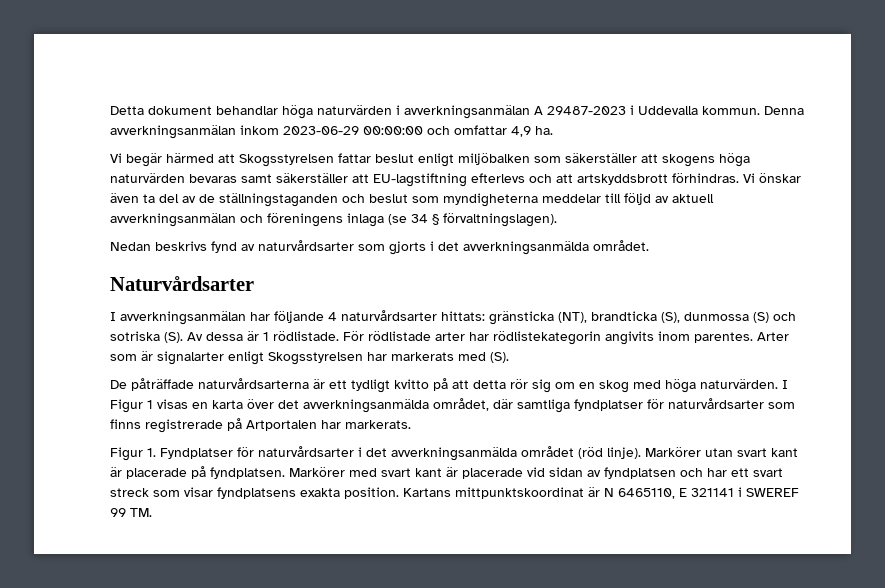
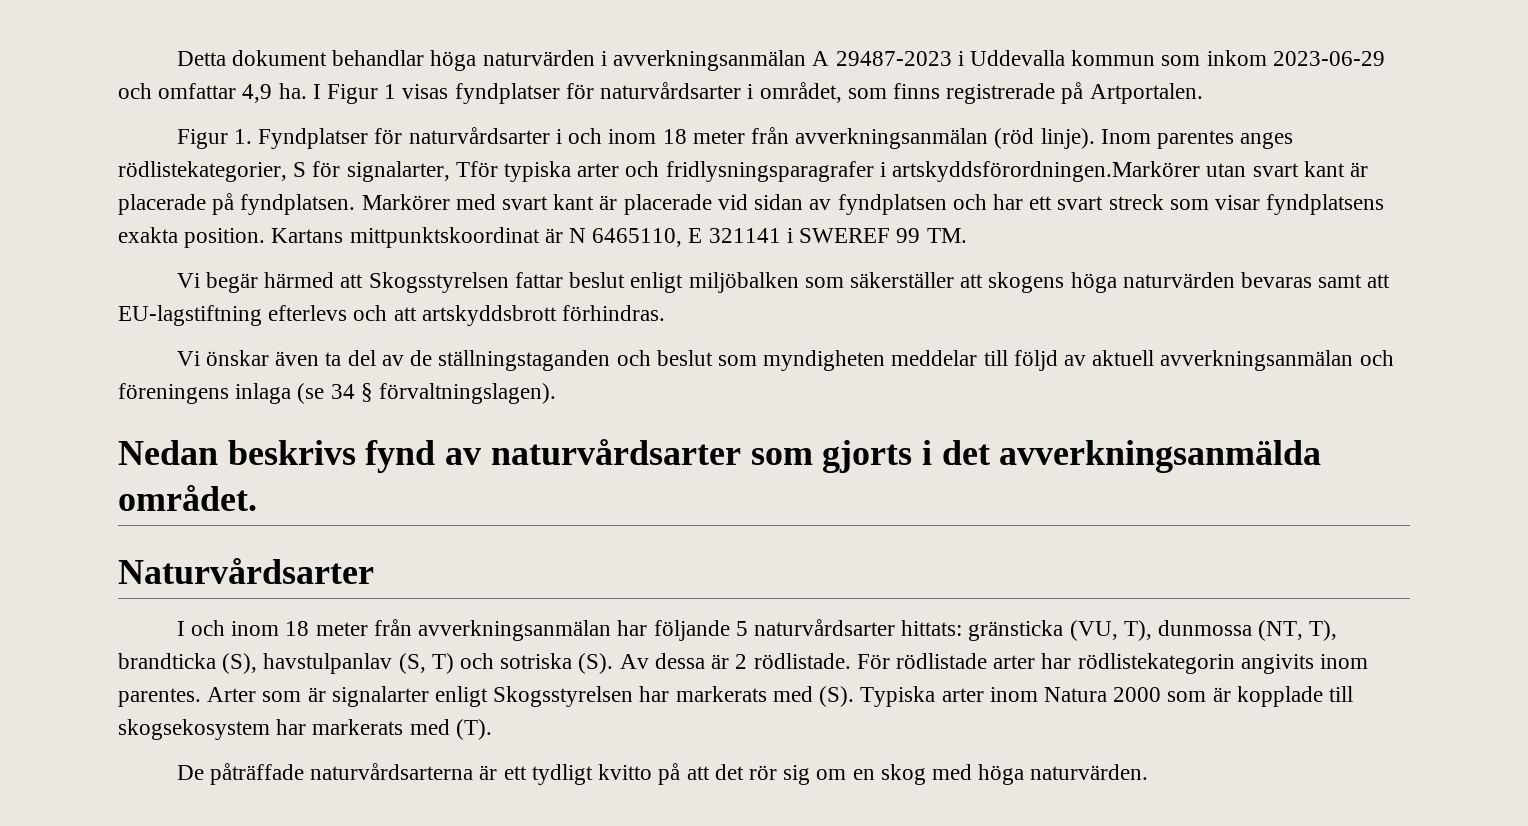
[702,106,804,115] [110,125,236,139] kommun. Denna avverkningsanmälan -> [1071,50,1201,66] kommun som
[363,126,423,135] 00:00:00 -> (1385, 58) none
[110,153,750,167] [110,173,801,187] [110,193,714,207] [110,213,557,227] [110,240,649,255] [110,276,254,291] [110,310,796,325] [110,331,789,345] [110,351,509,365] [110,378,788,393] [110,398,570,413] // Vi begär härmed att Skogsstyrelsen fattar beslut enligt miljöbalken som säkerställer att skogens höga naturvärden bevaras samt säkerställer att EU-lagstiftning efterlevs och att artskyddsbrott förhindras. Vi önskar även ta del av de ställningstaganden och beslut som myndigheterna meddelar till följd av aktuell avverkningsanmälan och föreningens inlaga (se 34 § förvaltningslagen). // Nedan beskrivs fynd av naturvårdsarter som gjorts i det avverkningsanmälda området. // Naturvårdsarter // I avverkningsanmälan har följande 4 naturvårdsarter hittats: gränsticka (NT), brandticka (S), dunmossa (S) och sotriska (S). Av dessa är 1 rödlistade. För rödlistade arter har rödlistekategorin angivits inom parentes. Arter som är signalarter enligt Skogsstyrelsen har markerats med (S). // De påträffade naturvårdsarterna är ett tydligt kvitto på att detta rör sig om en skog med höga naturvärden. I Figur 1 visas en karta över det avverkningsanmälda området, där samtliga -> [312,84,449,104] I Figur 1 visas
(764, 403) none -> [747,82,842,103] i området,
[246,420,411,431] Artportalen har markerats. -> [1089,83,1203,104] Artportalen.
[366,446,701,461] det avverkningsanmälda området (röd linje). Markörer -> [568,127,1294,149] [118,161,1201,182] och inom 18 meter från avverkningsanmälan (röd linje). Inom parentes anges rödlistekategorier, S för signalarter, Tför typiska arter och fridlysningsparagrafer i artskyddsförordningen.Markörer
(152, 512) none -> [176,272,1391,293] [118,305,666,326] [176,350,1394,371] [118,383,557,404] [118,439,1322,473] [118,485,257,511] [118,558,374,584] [176,619,1338,641] [118,653,1368,674] [118,686,1353,707] [118,719,492,740] [176,763,1149,785] // Vi begär härmed att Skogsstyrelsen fattar beslut enligt miljöbalken som säkerställer att skogens höga naturvärden bevaras samt att EU-lagstiftning efterlevs och att artskyddsbrott förhindras. // Vi önskar även ta del av de ställningstaganden och beslut som myndigheten meddelar till följd av aktuell avverkningsanmälan och föreningens inlaga (se 34 § förvaltningslagen). // Nedan beskrivs fynd av naturvårdsarter som gjorts i det avverkningsanmälda området. // Naturvårdsarter // I och inom 18 meter från avverkningsanmälan har följande 5 naturvårdsarter hittats: gränsticka (VU, T), dunmossa (NT, T), brandticka (S), havstulpanlav (S, T) och sotriska (S). Av dessa är 2 rödlistade. För rödlistade arter har rödlistekategorin angivits inom parentes. Arter som är signalarter enligt Skogsstyrelsen har markerats med (S). Typiska arter inom Natura 2000 som är kopplade till skogsekosystem har markerats med (T). // De påträffade naturvårdsarterna är ett tydligt kvitto på att det rör sig om en skog med höga naturvärden.

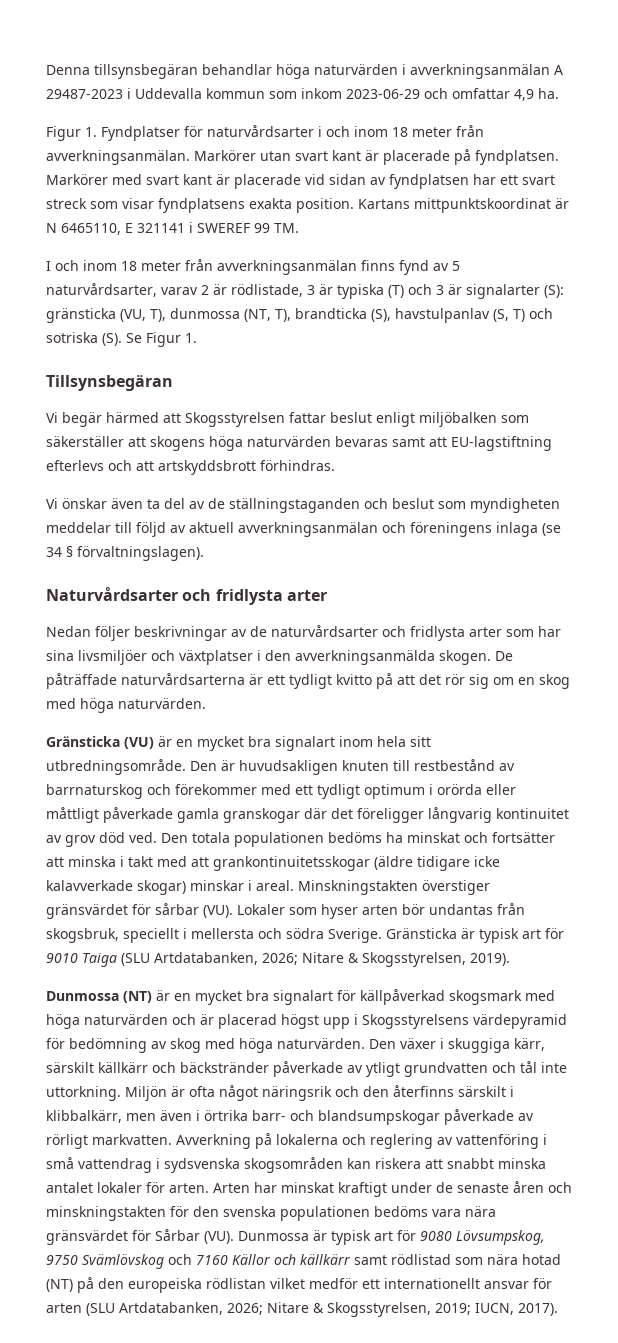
[176,50,328,66] Detta dokument -> [46,64,198,79] Denna tillsynsbegäran
[312,82,1203,104] I Figur 1 visas fyndplatser för naturvårdsarter i området, som finns registrerade på Artportalen. -> (559, 93) none
[795,128,1294,149] [118,161,1201,182] avverkningsanmälan (röd linje). Inom parentes anges rödlistekategorier, S för signalarter, Tför typiska arter och fridlysningsparagrafer i artskyddsförordningen.Markörer -> [46,150,256,165] avverkningsanmälan. Markörer
[952,194,987,210] och -> (469, 181) none
(967, 235) none -> [46,259,460,275] [46,283,564,299] [46,308,553,323] [46,332,197,347] [46,375,173,391] // I och inom 18 meter från avverkningsanmälan finns fynd av 5 naturvårdsarter, varav 2 är rödlistade, 3 är typiska (T) och 3 är signalarter (S): gränsticka (VU, T), dunmossa (NT, T), brandticka (S), havstulpanlav (S, T) och sotriska (S). Se Figur 1. // Tillsynsbegäran
[118,439,1322,473] [118,485,257,511] [118,558,374,584] [176,619,1338,641] [118,653,1368,674] [118,686,1353,707] [118,719,492,740] Nedan beskrivs fynd av naturvårdsarter som gjorts i det avverkningsanmälda området. // Naturvårdsarter // I och inom 18 meter från avverkningsanmälan har följande 5 naturvårdsarter hittats: gränsticka (VU, T), dunmossa (NT, T), brandticka (S), havstulpanlav (S, T) och sotriska (S). Av dessa är 2 rödlistade. För rödlistade arter har rödlistekategorin angivits inom parentes. Arter som är signalarter enligt Skogsstyrelsen har markerats med (S). Typiska arter inom Natura 2000 som är kopplade till skogsekosystem har markerats med (T). // -> [46,587,327,605] [46,625,561,641] [46,650,491,665] Naturvårdsarter och fridlysta arter // Nedan följer beskrivningar av de naturvårdsarter och fridlysta arter som har sina livsmiljöer och växtplatser i den avverkningsanmälda skogen.
(1149, 772) none -> [46,736,431,751] [46,759,515,775] [46,784,516,799] [46,807,569,823] [46,832,555,847] [46,856,500,871] [46,880,490,895] [46,903,525,919] [46,928,564,943] [46,952,510,967] [46,989,555,1005] [46,1014,567,1029] [46,1038,545,1053] [46,1061,567,1077] [46,1085,514,1101] [46,1109,534,1125] [46,1133,547,1149] [46,1157,546,1173] [46,1181,572,1197] [46,1206,496,1221] [46,1229,545,1245] [46,1254,561,1269] [46,1277,552,1293] [46,1302,558,1317] // Gränsticka (VU) är en mycket bra signalart inom hela sitt utbredningsområde. Den är huvudsakligen knuten till restbestånd av barrnaturskog och förekommer med ett tydligt optimum i orörda eller måttligt påverkade gamla granskogar där det föreligger långvarig kontinuitet av grov död ved. Den totala populationen bedöms ha minskat och fortsätter att minska i takt med att grankontinuitetsskogar (äldre tidigare icke kalavverkade skogar) minskar i areal. Minskningstakten överstiger gränsvärdet för sårbar (VU). Lokaler som hyser arten bör undantas från skogsbruk, speciellt i mellersta och södra Sverige. Gränsticka är typisk art för 9010 Taiga (SLU Artdatabanken, 2026; Nitare & Skogsstyrelsen, 2019). // Dunmossa (NT) är en mycket bra signalart för källpåverkad skogsmark med höga naturvärden och är placerad högst upp i Skogsstyrelsens värdepyramid för bedömning av skog med höga naturvärden. Den växer i skuggiga kärr, särskilt källkärr och bäckstränder påverkade av ytligt grundvatten och tål inte uttorkning. Miljön är ofta något näringsrik och den återfinns särskilt i klibbalkärr, men även i örtrika barr- och blandsumpskogar påverkade av rörligt markvatten. Avverkning på lokalerna och reglering av vattenföring i små vattendrag i sydsvenska skogsområden kan riskera att snabbt minska antalet lokaler för arten. Arten har minskat kraftigt under de senaste åren och minskningstakten för den svenska populationen bedöms vara nära gränsvärdet för Sårbar (VU). Dunmossa är typisk art för 9080 Lövsumpskog, 9750 Svämlövskog och 7160 Källor och källkärr samt rödlistad som nära hotad (NT) på den europeiska rödlistan vilket medför ett internationellt ansvar för arten (SLU Artdatabanken, 2026; Nitare & Skogsstyrelsen, 2019; IUCN, 2017).

